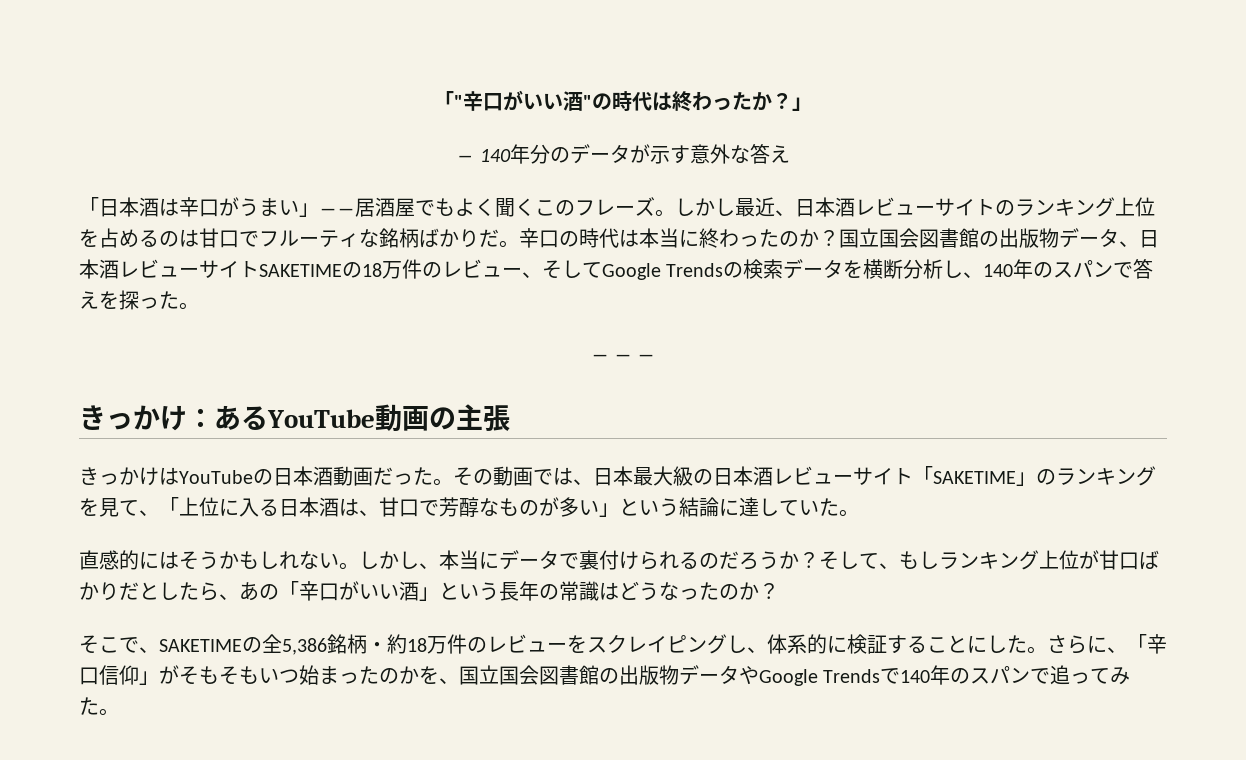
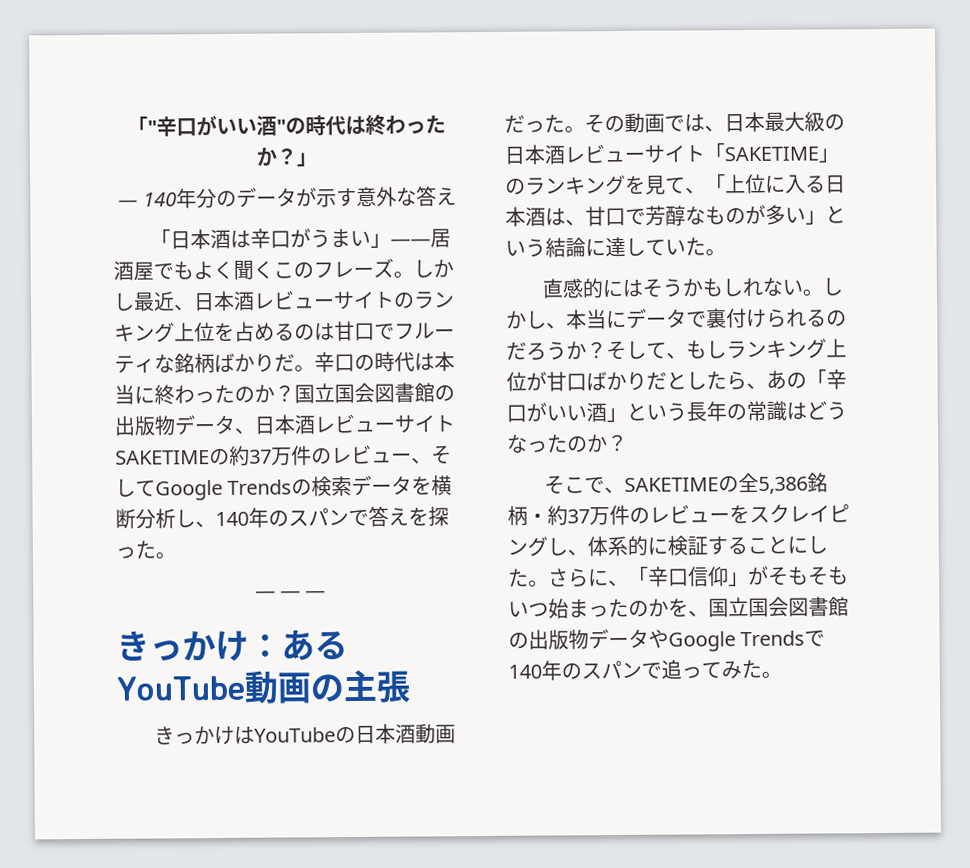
[362,263,382,277] 18 -> [229,445,272,466] 約37
[407,638,427,652] 18 -> [567,509,590,524] 37

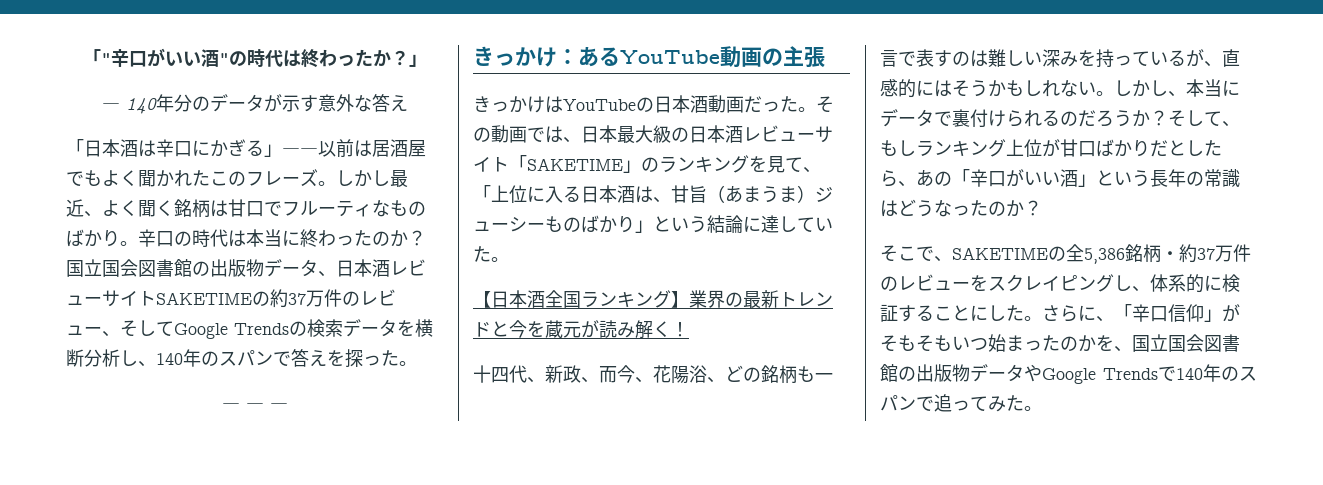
[289,228,431,248] がうまい」―― -> [192,139,372,157] にかぎる」――以前は
[253,260,274,279] く -> [156,170,210,187] かれた
[193,290,455,312] [114,321,315,343] 日本酒レビューサイトのランキング上位を占めるの -> [102,199,210,218] よく聞く銘柄
[174,352,295,374] 銘柄ばかりだ -> [390,200,426,216] [66,229,120,247] ものばかり
[605,204,806,227] 口で芳醇なものが多い -> [689,185,833,203] [473,215,635,233] 旨（あまうま）ジューシーものばかり
(726, 252) none -> [473,290,833,308] [473,320,689,339] [473,365,833,384] [880,49,1222,68] 【日本酒全国ランキング】業界の最新トレンドと今を蔵元が読み解く！ // 十四代、新政、而今、花陽浴、どの銘柄も一言で表すのは難しい深みを持っているが、

